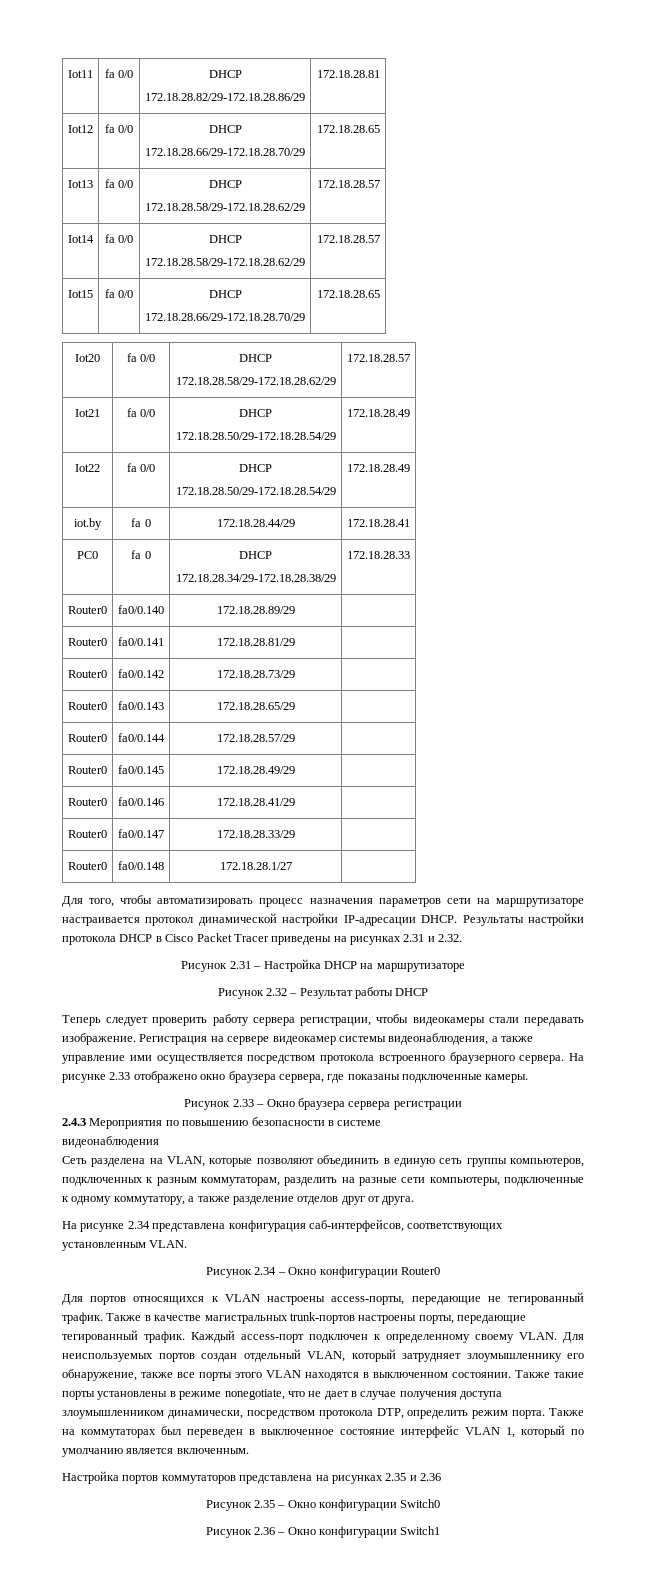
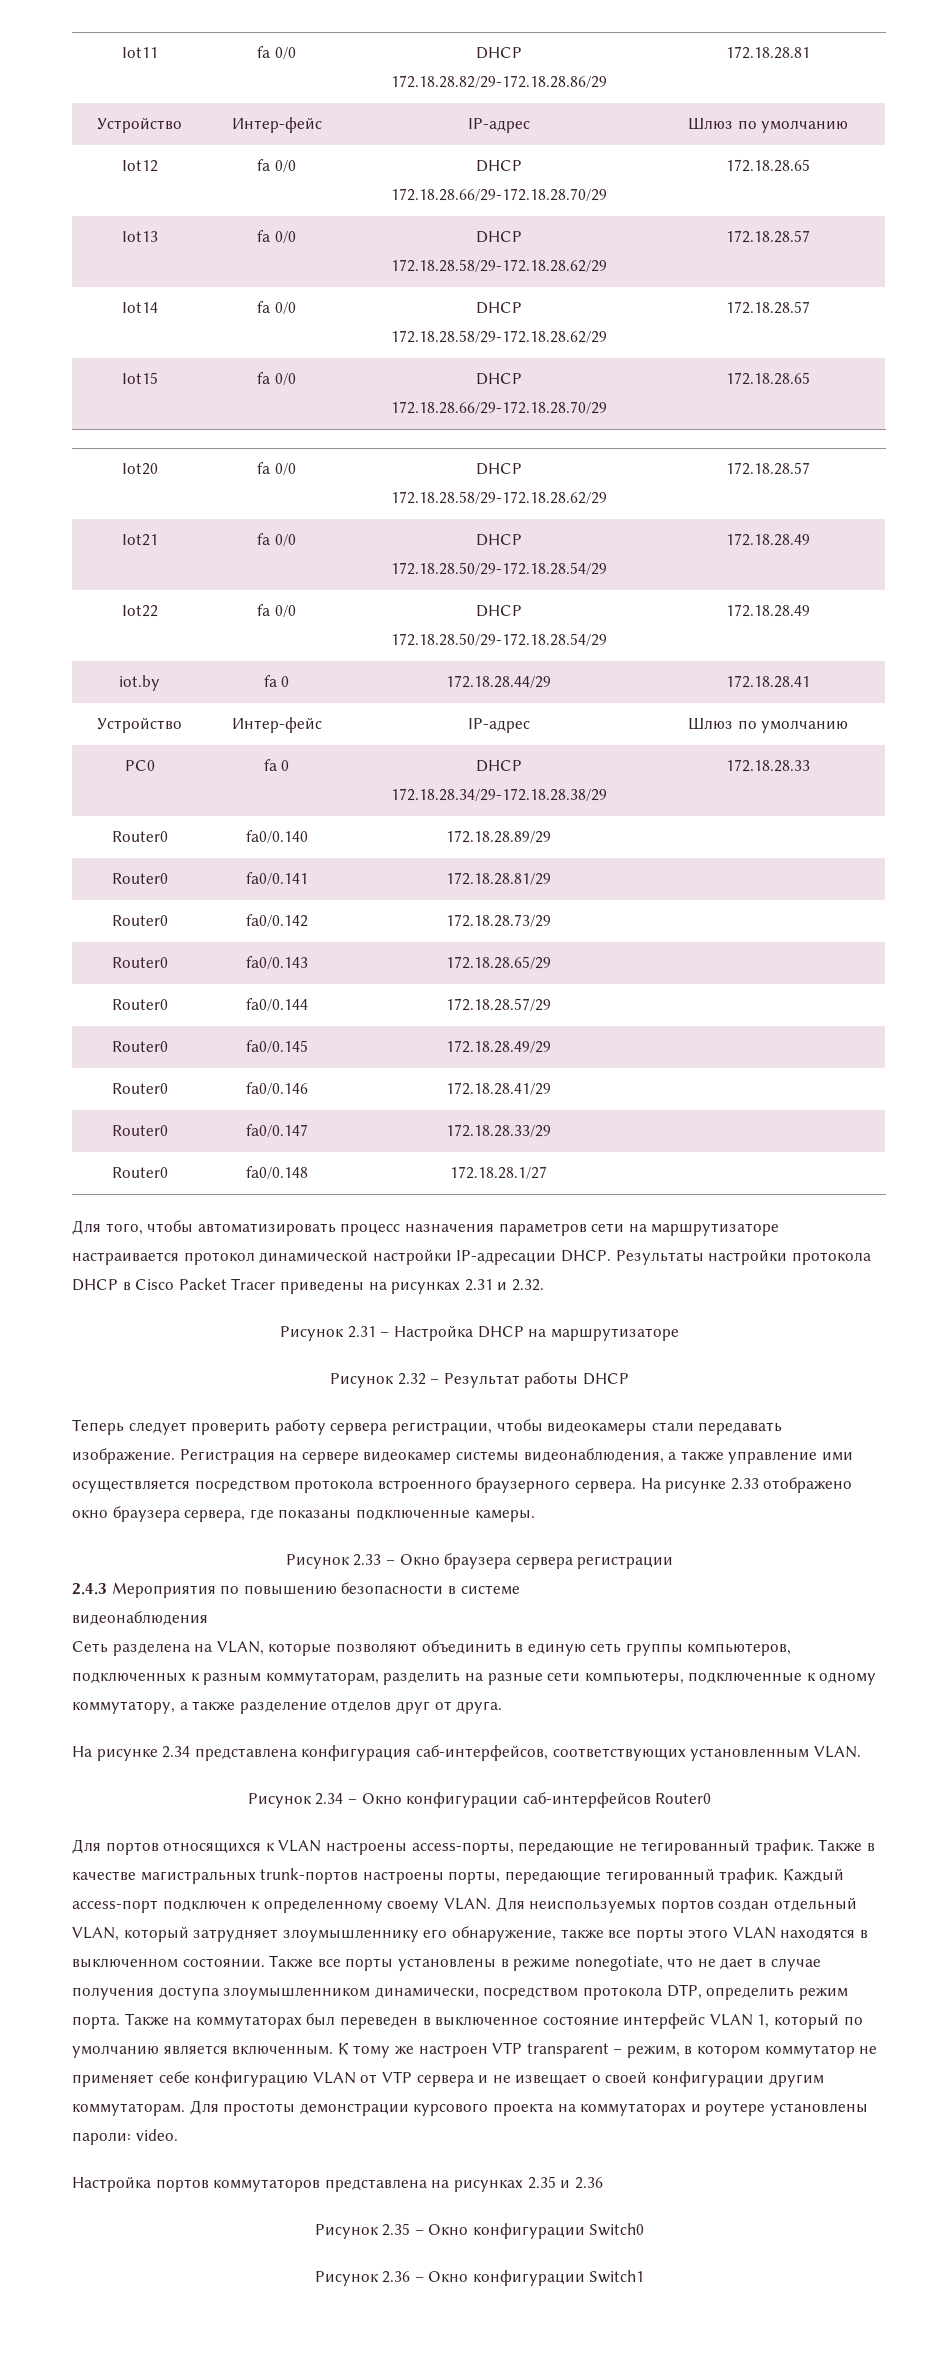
(380, 74) none -> [97,117,182,133] [231,117,322,133] [467,118,530,133] [687,118,849,133] // Устройство | Интер-фейс | IP-адрес | Шлюз по умолчанию
(410, 523) none -> [97,717,182,733] [231,717,322,733] [467,718,530,733] [687,718,849,733] // Устройство | Интер-фейс | IP-адрес | Шлюз по умолчанию
(398, 1272) none -> [522,1792,651,1808] саб-интерфейсов
[554,1372,584,1378] такие -> [317,1958,341,1968] все
(249, 1451) none -> [337,2042,878,2058] [72,2071,824,2087] [72,2100,868,2116] [72,2129,178,2145] К тому же настроен VTP transparent – режим, в котором коммутатор не применяет себе конфигурацию VLAN от VTP сервера и не извещает о своей конфигурации другим коммутаторам. Для простоты демонстрации курсового проекта на коммутаторах и роутере установлены пароли: video.

